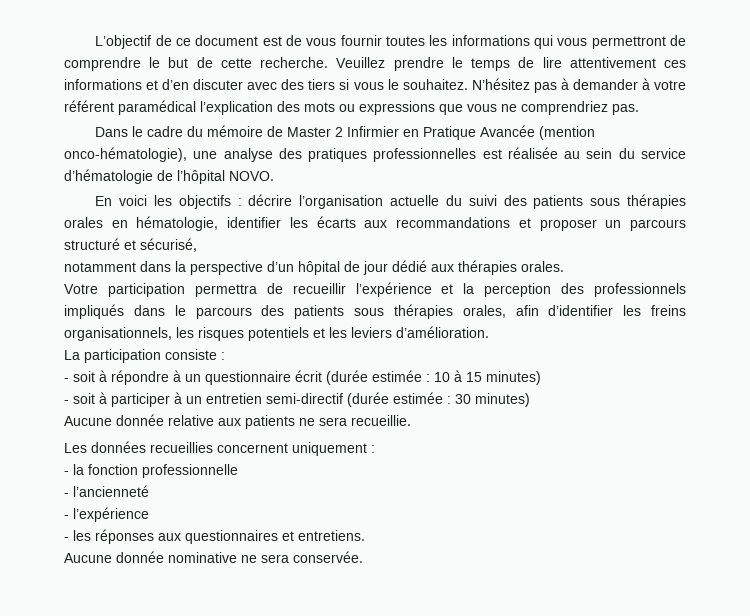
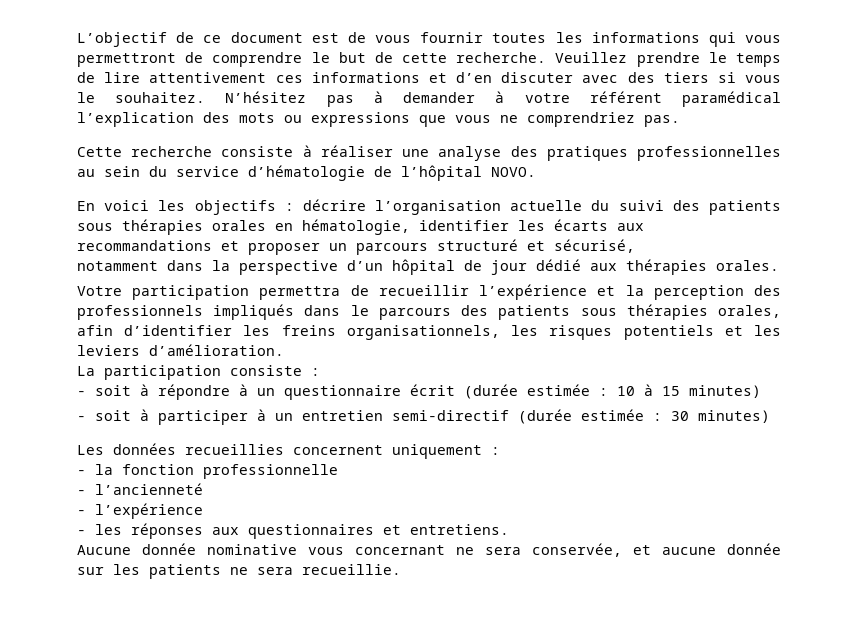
[95,125,596,140] [64,147,187,162] Dans le cadre du mémoire de Master 2 Infirmier en Pratique Avancée (mention onco-hématologie), -> [77,145,393,157] Cette recherche consiste à réaliser
[482,147,558,159] est réalisée -> (781, 153) none
[64,414,411,429] // Aucune donnée relative aux patients ne sera recueillie. -> (770, 416) none
[241,551,363,563] ne sera conservée. -> [308,543,781,557] [77,564,401,579] vous concernant ne sera conservée, et aucune donnée sur les patients ne sera recueillie.

